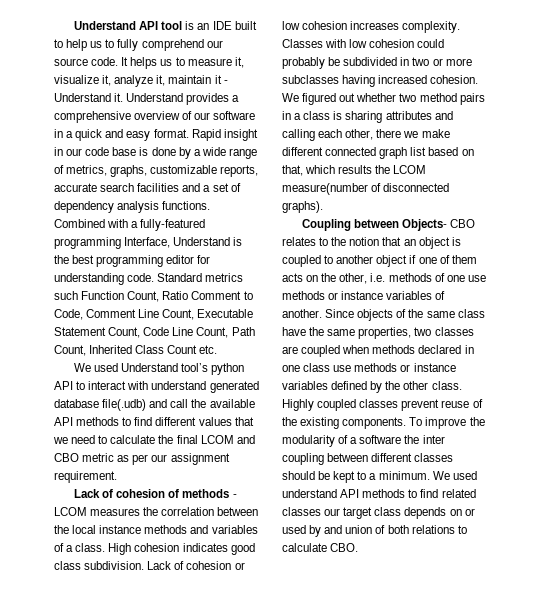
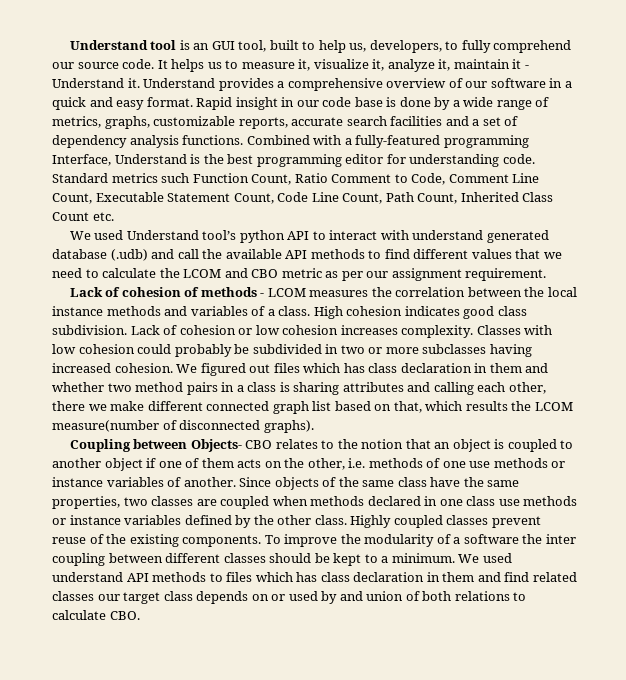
[73,21,159,30] Understand API -> [69,40,148,50] Understand
[212,21,232,30] IDE -> [211,40,267,52] GUI tool,
[90,41,103,48] us -> [349,40,442,53] us, developers,
[102,399,147,411] file(.udb) -> [110,249,148,261] (.udb)
[176,435,198,444] final -> (180, 273) none
(356, 97) none -> [273,363,549,373] files which has class declaration in them and
(418, 493) none -> [226,572,501,582] files which has class declaration in them and

